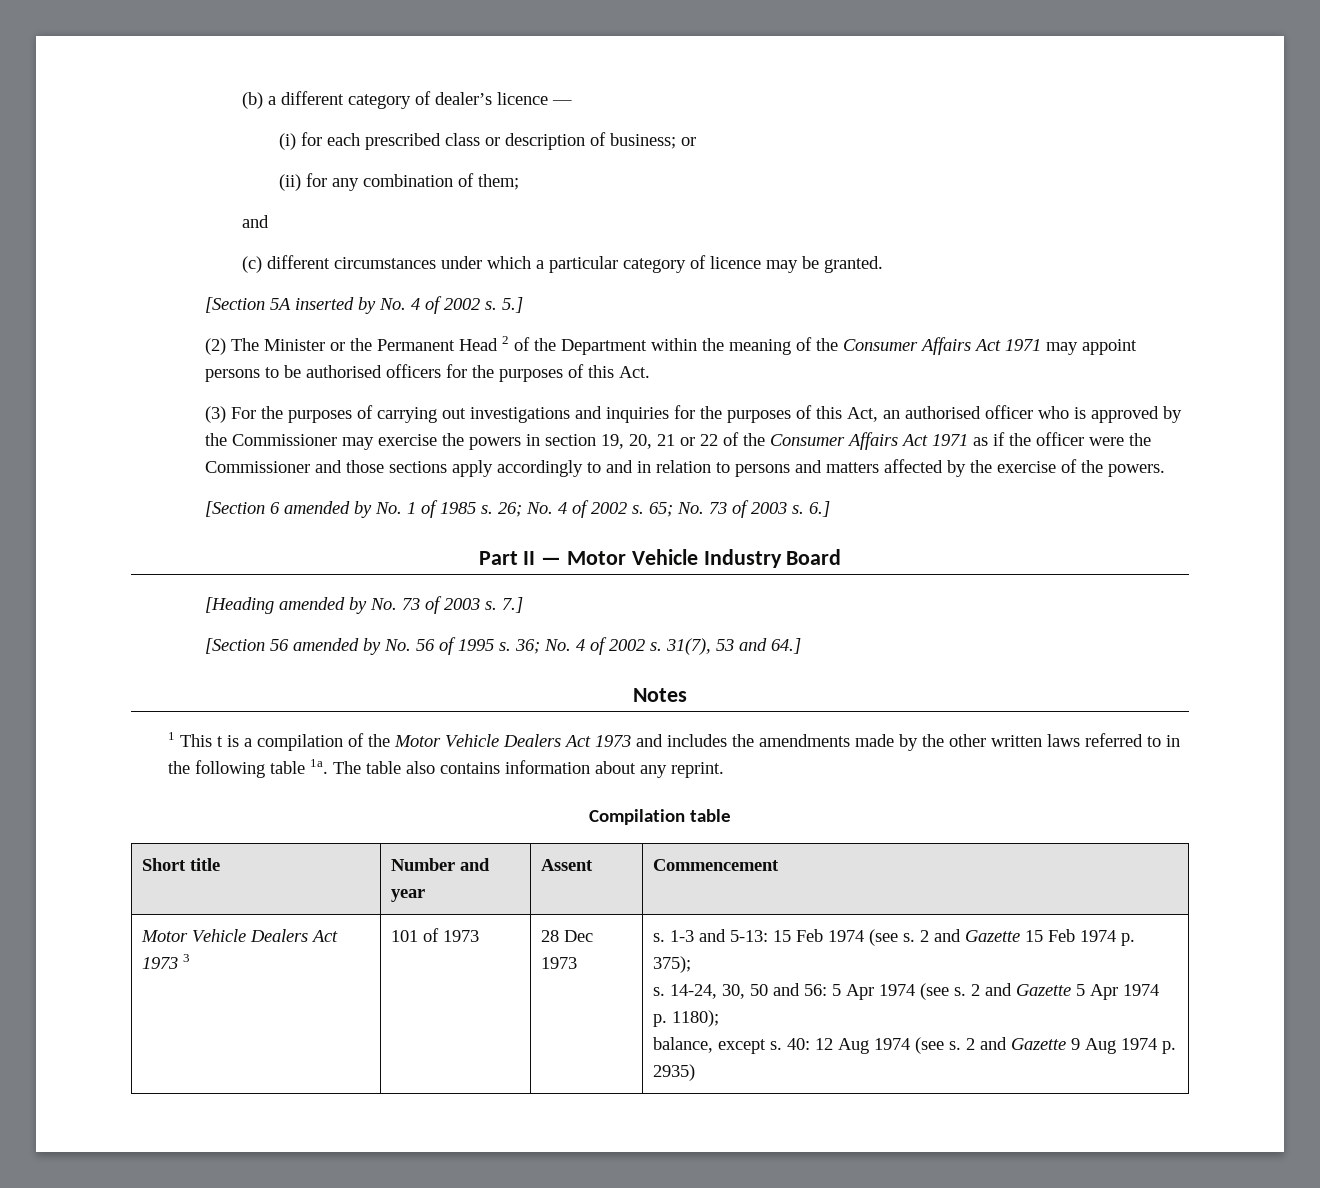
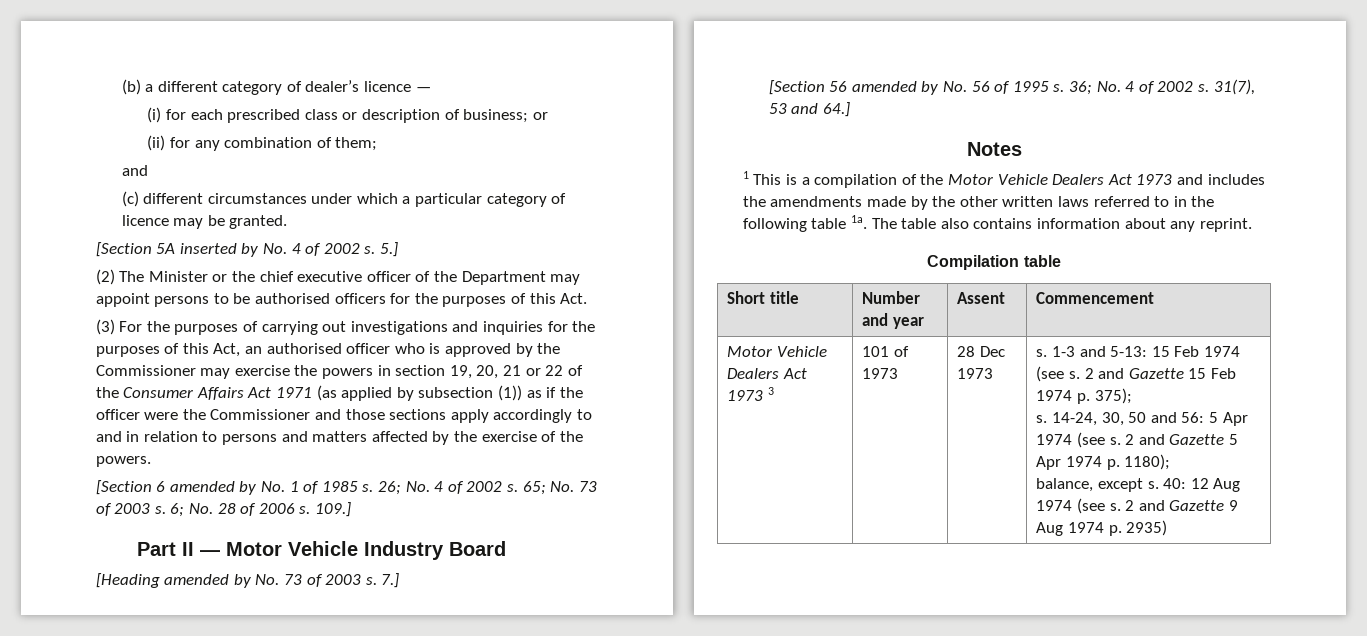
[376,336,1041,355] Permanent Head 2 of the Department within the meaning of the Consumer Affairs Act 1971 -> [259,271,546,285] chief executive officer of the Department
(968, 440) none -> [316,385,522,401] (as applied by subsection (1))
[808,501,830,517] 6.] -> [170,502,351,517] 6; No. 28 of 2006 s. 109.]
[216,736,223,747] t -> (782, 179) none

